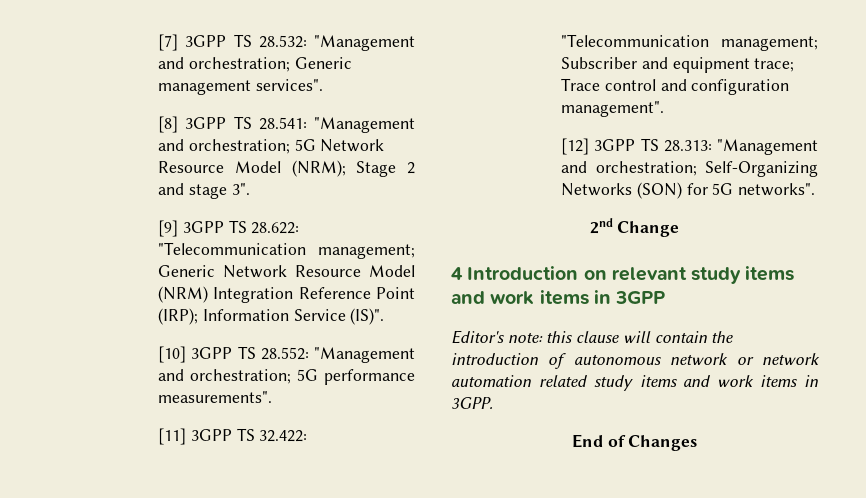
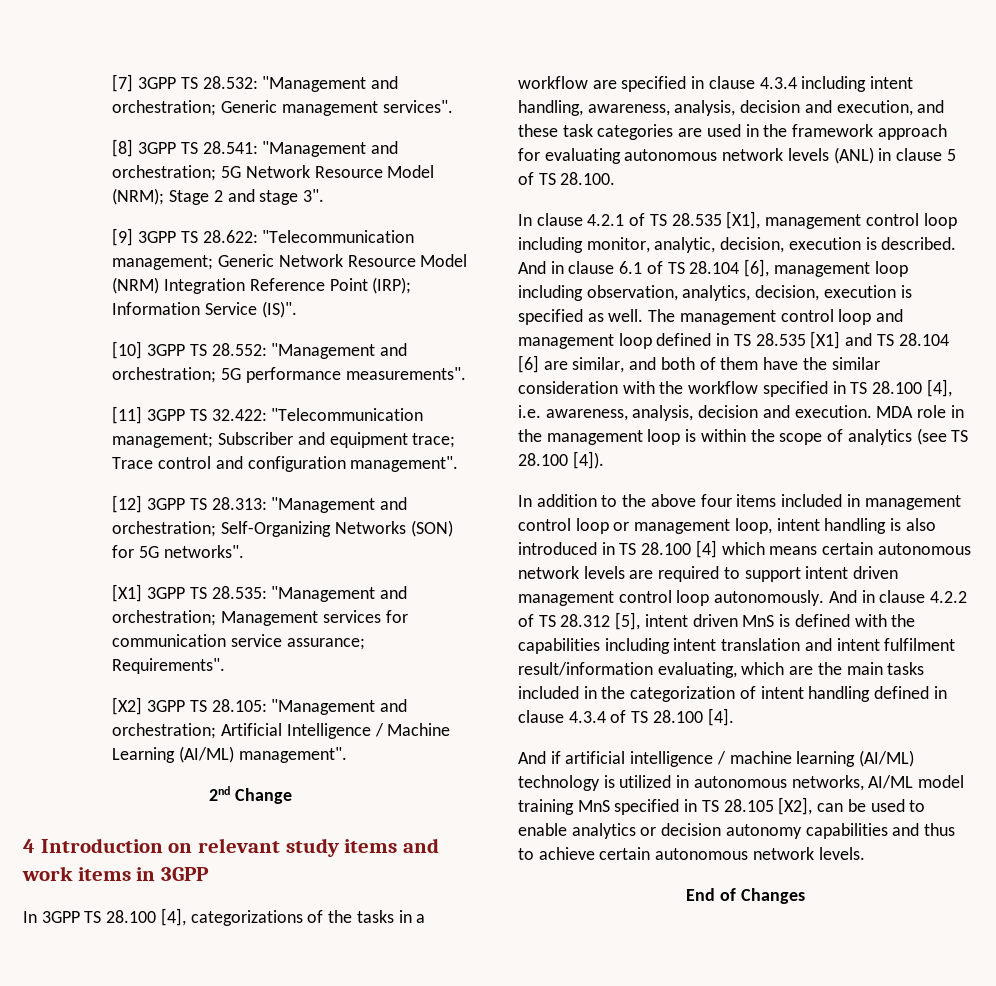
(815, 189) none -> [112,584,407,602] [112,610,408,626] [112,634,365,650] [112,658,226,674] [112,697,407,715] [112,723,451,739] [112,746,347,763] // [X1] 3GPP TS 28.535: "Management and orchestration; Management services for communication service assurance; Requirements". // [X2] 3GPP TS 28.105: "Management and orchestration; Artificial Intelligence / Machine Learning (AI/ML) management".
[451,330,734,344] [451,353,820,369] [451,375,819,391] [451,397,493,409] Editor's note: this clause will contain the introduction of autonomous network or network automation related study items and work items in 3GPP. -> [23,908,426,926] [518,76,914,92] [518,100,945,116] [518,124,947,140] [518,147,956,164] [518,172,616,185] [518,211,957,229] [518,237,957,253] [518,259,908,277] [518,285,912,301] [518,309,904,325] [518,331,949,349] [518,355,880,373] [518,379,952,397] [518,405,964,421] [518,428,969,445] [518,451,604,469] [518,494,961,510] [518,518,936,534] [518,540,971,558] [518,566,899,582] [518,590,968,606] [518,612,916,630] [518,638,956,654] [518,662,925,678] [518,686,947,702] [518,708,734,726] [518,750,915,767] [518,775,965,791] [518,797,926,815] [518,823,956,839] [518,847,865,860] In 3GPP TS 28.100 [4], categorizations of the tasks in a workflow are specified in clause 4.3.4 including intent handling, awareness, analysis, decision and execution, and these task categories are used in the framework approach for evaluating autonomous network levels (ANL) in clause 5 of TS 28.100. // In clause 4.2.1 of TS 28.535 [X1], management control loop including monitor, analytic, decision, execution is described. And in clause 6.1 of TS 28.104 [6], management loop including observation, analytics, decision, execution is specified as well. The management control loop and management loop defined in TS 28.535 [X1] and TS 28.104 [6] are similar, and both of them have the similar consideration with the workflow specified in TS 28.100 [4], i.e. awareness, analysis, decision and execution. MDA role in the management loop is within the scope of analytics (see TS 28.100 [4]). // In addition to the above four items included in management control loop or management loop, intent handling is also introduced in TS 28.100 [4] which means certain autonomous network levels are required to support intent driven management control loop autonomously. And in clause 4.2.2 of TS 28.312 [5], intent driven MnS is defined with the capabilities including intent translation and intent fulfilment result/information evaluating, which are the main tasks included in the categorization of intent handling defined in clause 4.3.4 of TS 28.100 [4]. // And if artificial intelligence / machine learning (AI/ML) technology is utilized in autonomous networks, AI/ML model training MnS specified in TS 28.105 [X2], can be used to enable analytics or decision autonomy capabilities and thus to achieve certain autonomous network levels.

